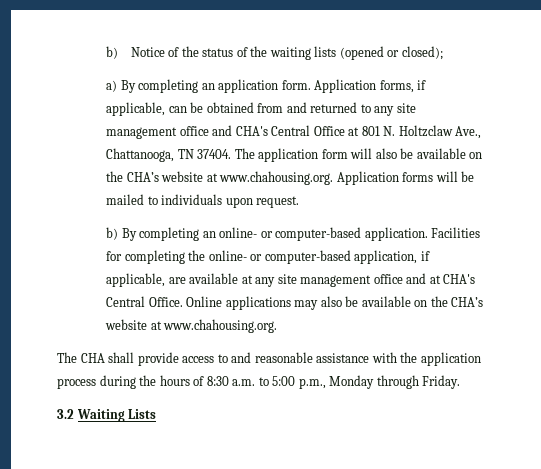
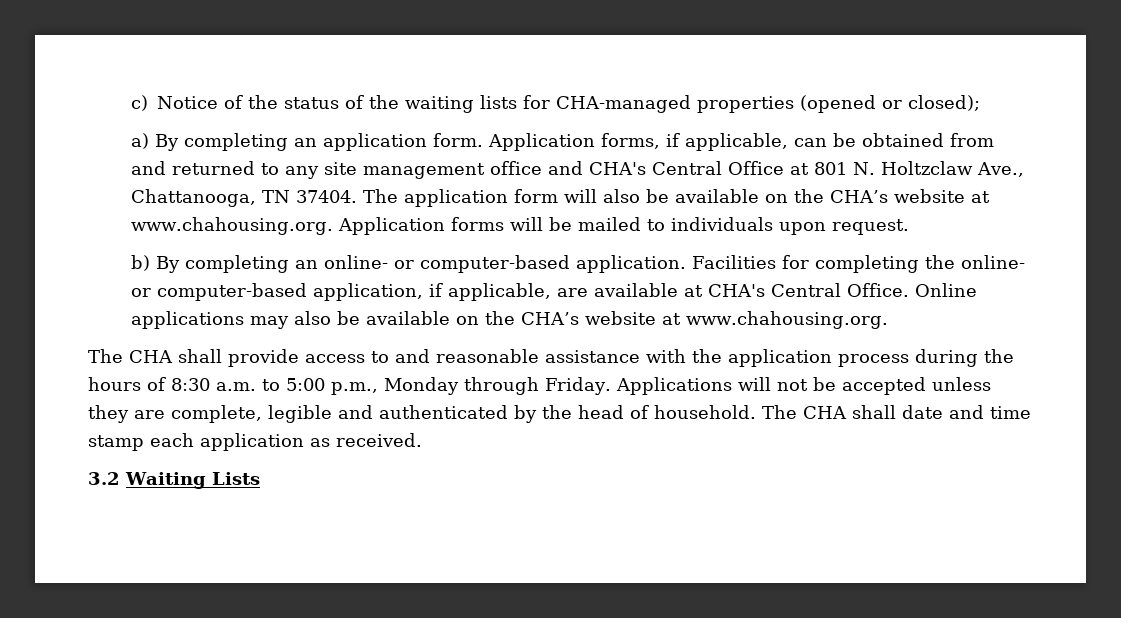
[106,46,119,59] b) -> [131,95,149,111] c)
(337, 51) none -> [523,95,795,113] for CHA-managed properties
[255,273,441,287] any site management office and at -> (704, 291) none
(461, 382) none -> [615,377,991,395] [88,405,1031,423] [88,433,422,451] Applications will not be accepted unless they are complete, legible and authenticated by the head of household. The CHA shall date and time stamp each application as received.

